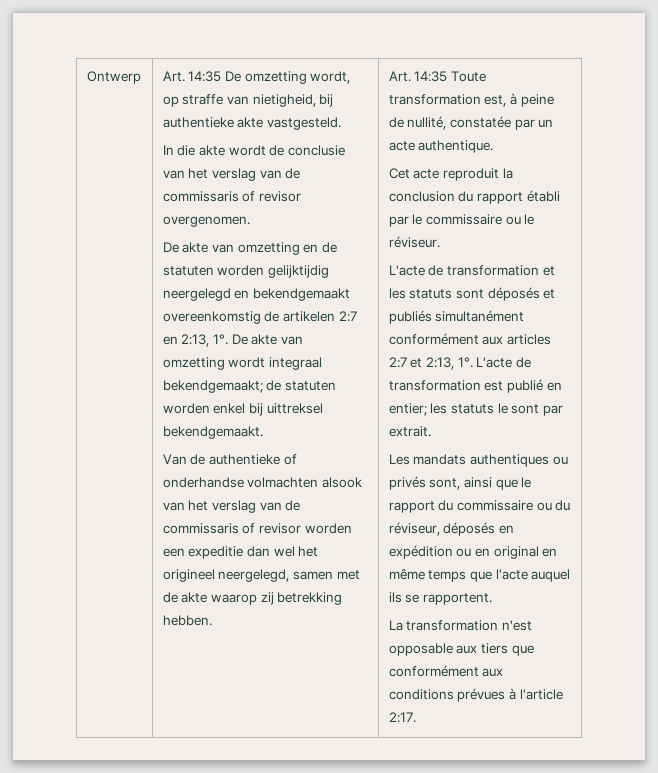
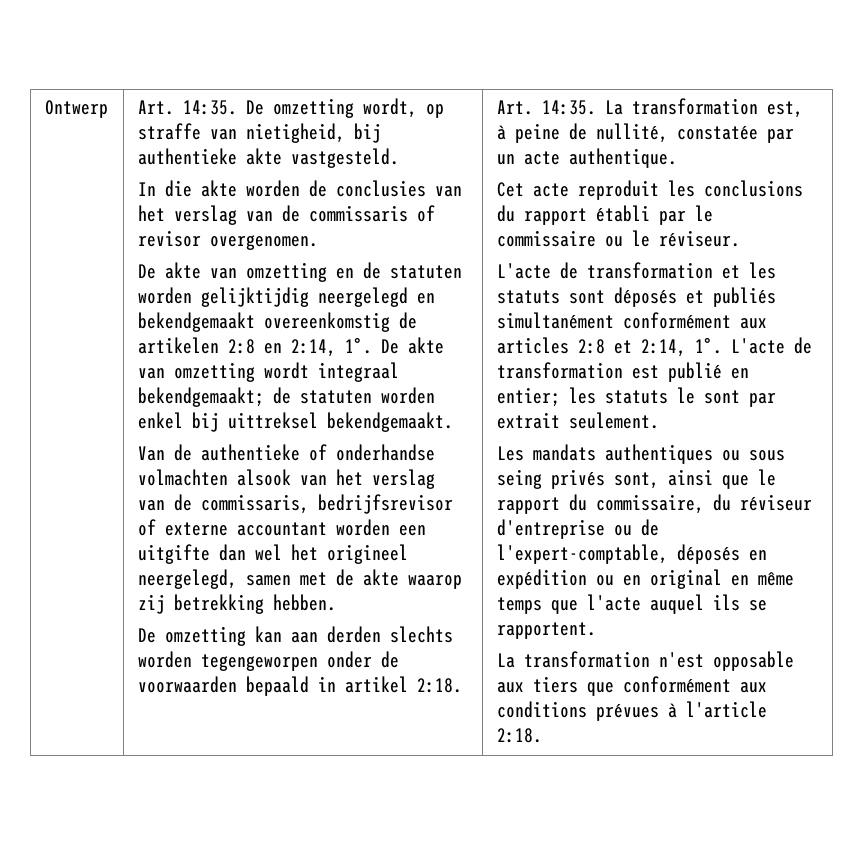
[188,71,222,82] 14:35 -> [182,100,237,115] 14:35.
[228,145,346,156] wordt de conclusie -> [245,180,426,197] worden de conclusies
[338,311,357,322] [162,334,210,347] 2:7 en 2:13, -> [227,339,336,357] 2:8 en 2:14,
[162,523,302,534] commissaris of revisor -> [200,494,453,514] [137,519,327,536] commissaris, bedrijfsrevisor of externe accountant
[188,546,244,559] expeditie -> [137,544,210,564] uitgifte
[388,71,487,82] | Art. 14:35 Toute -> [137,626,453,646] [137,651,399,671] [137,676,462,696] [496,100,623,115] // De omzetting kan aan derden slechts worden tegengeworpen onder de voorwaarden bepaald in artikel 2:18. | Art. 14:35. La
[502,168,513,179] [388,191,455,202] la conclusion -> [667,180,803,197] les conclusions
[388,357,455,370] 2:7 et 2:13, -> [577,339,686,357] 2:8 et 2:14,
[388,426,431,437] extrait. -> [496,412,659,429] extrait seulement.
(568, 460) none -> [748,450,785,461] [496,469,542,489] sous seing
[457,500,571,511] [388,522,440,536] commissaire ou du réviseur, -> [595,494,812,514] [496,519,659,539] [496,544,668,564] commissaire, du réviseur d'entreprise ou de l'expert-comptable,
[388,712,416,723] 2:17. -> [496,728,542,743] 2:18.

